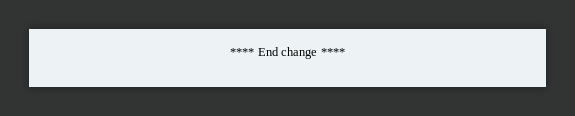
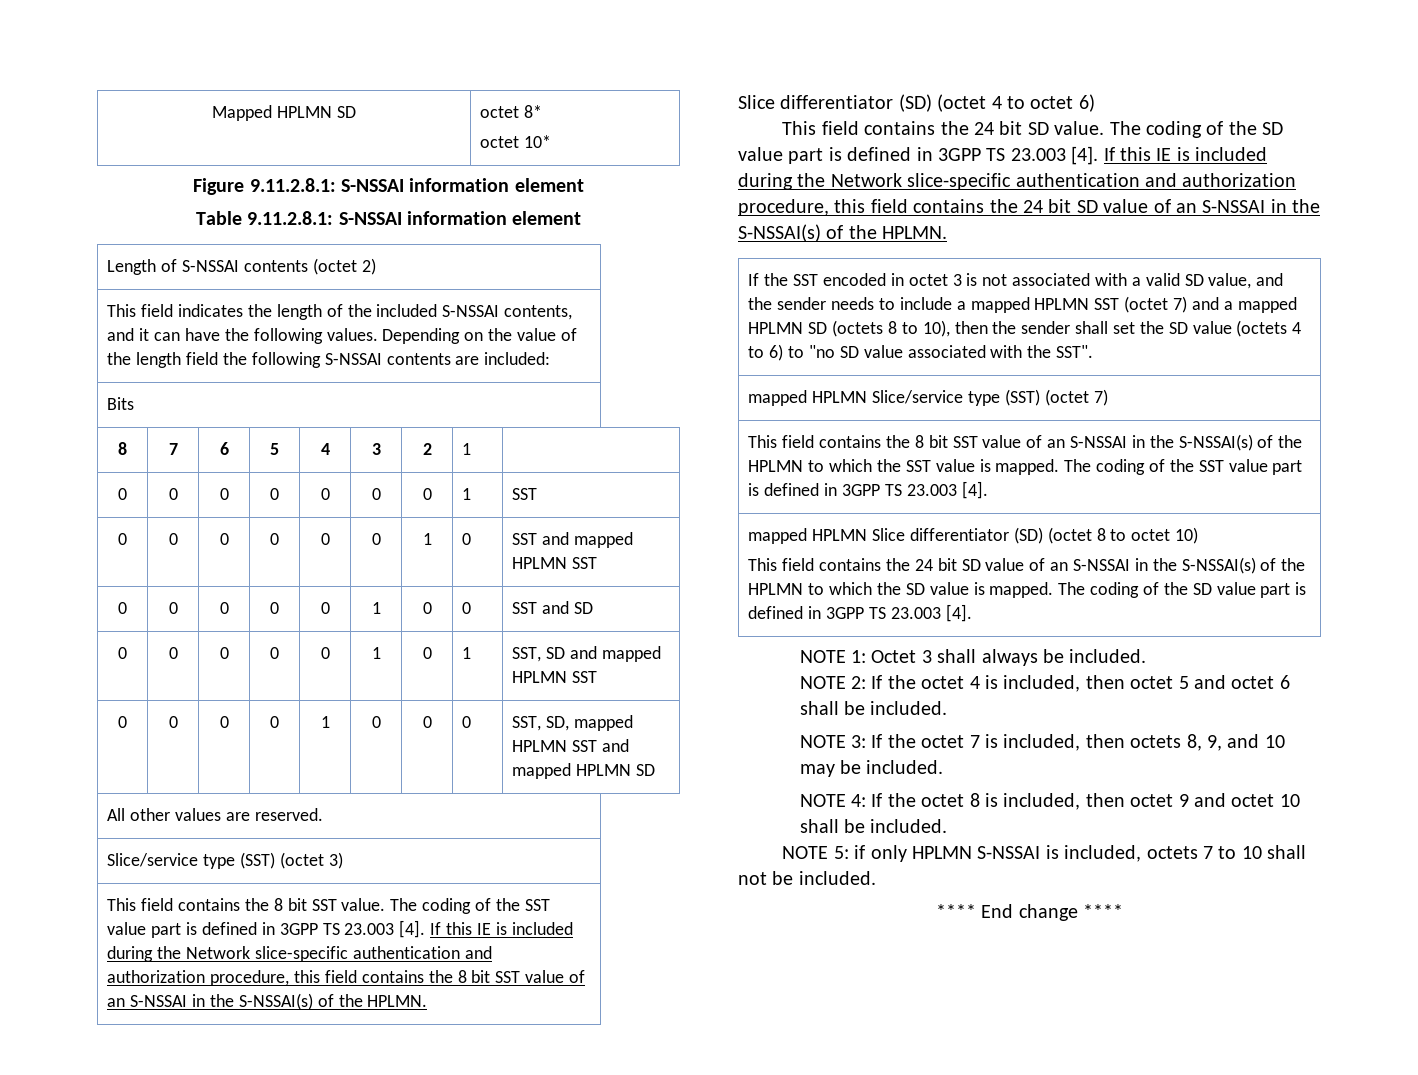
(230, 52) none -> [212,105,356,121] [480,105,543,118] [480,135,552,148] [193,178,584,195] [195,211,582,225] [107,258,376,275] [107,304,573,320] [107,328,577,344] [107,352,551,368] [107,397,135,410] [118,442,127,455] [168,443,178,455] [219,442,229,455] [270,443,279,455] [320,443,330,455] [371,443,381,455] [422,443,432,455] [462,443,472,455] [118,488,127,500] [168,488,178,500] [219,488,229,500] [270,488,279,500] [320,488,330,500] [371,488,381,500] [422,488,432,500] [462,488,472,500] [512,488,538,500] [118,533,127,545] [168,533,178,545] [219,533,229,545] [270,533,279,545] [320,533,330,545] [371,533,381,545] [422,533,432,545] [462,533,472,545] [512,532,634,548] [512,557,598,569] [118,602,127,614] [168,602,178,614] [219,602,229,614] [270,602,279,614] [320,602,330,614] [371,602,381,614] [422,602,432,614] [462,602,472,614] [512,601,594,614] [118,647,127,659] [168,647,178,659] [219,647,229,659] [270,647,279,659] [320,647,330,659] [371,647,381,659] [422,647,432,659] [462,647,472,659] [512,646,662,662] [512,671,598,683] [118,716,127,728] [168,716,178,728] [219,716,229,728] [270,716,279,728] [320,716,330,728] [371,716,381,728] [422,716,432,728] [462,716,472,728] [512,715,634,731] [512,739,630,752] [512,763,656,779] [107,808,323,821] [107,852,343,869] [107,898,550,914] [107,920,573,938] [107,946,492,962] [107,970,586,986] [107,993,428,1010] [738,94,1095,112] [782,121,1284,138] [738,146,1268,165] [738,173,1297,190] [738,199,1321,216] [738,224,948,242] [748,273,1284,289] [748,296,1297,313] [748,320,1302,337] [748,344,1094,361] [748,389,1108,406] [748,434,1303,451] [748,459,1303,475] [748,481,988,499] [748,527,1199,544] [748,557,1306,574] [748,582,1307,598] [748,604,972,622] [799,649,1147,666] [799,675,1290,692] [799,701,948,715] [799,734,1285,751] [799,760,944,777] [799,793,1300,810] [799,819,948,833] [782,845,1307,862] [738,871,876,885] Mapped HPLMN SD | octet 8* // octet 10* // Figure 9.11.2.8.1: S-NSSAI information element // Table 9.11.2.8.1: S-NSSAI information element // Length of S-NSSAI contents (octet 2) // This field indicates the length of the included S-NSSAI contents, and it can have the following values. Depending on the value of the length field the following S-NSSAI contents are included: // Bits // 8 | 7 | 6 | 5 | 4 | 3 | 2 | 1 | // 0 | 0 | 0 | 0 | 0 | 0 | 0 | 1 | SST // 0 | 0 | 0 | 0 | 0 | 0 | 1 | 0 | SST and mapped HPLMN SST // 0 | 0 | 0 | 0 | 0 | 1 | 0 | 0 | SST and SD // 0 | 0 | 0 | 0 | 0 | 1 | 0 | 1 | SST, SD and mapped HPLMN SST // 0 | 0 | 0 | 0 | 1 | 0 | 0 | 0 | SST, SD, mapped HPLMN SST and mapped HPLMN SD // All other values are reserved. // Slice/service type (SST) (octet 3) // This field contains the 8 bit SST value. The coding of the SST value part is defined in 3GPP TS 23.003 [4]. If this IE is included during the Network slice-specific authentication and authorization procedure, this field contains the 8 bit SST value of an S-NSSAI in the S-NSSAI(s) of the HPLMN. // Slice differentiator (SD) (octet 4 to octet 6) // This field contains the 24 bit SD value. The coding of the SD value part is defined in 3GPP TS 23.003 [4]. If this IE is included during the Network slice-specific authentication and authorization procedure, this field contains the 24 bit SD value of an S-NSSAI in the S-NSSAI(s) of the HPLMN. // If the SST encoded in octet 3 is not associated with a valid SD value, and the sender needs to include a mapped HPLMN SST (octet 7) and a mapped HPLMN SD (octets 8 to 10), then the sender shall set the SD value (octets 4 to 6) to "no SD value associated with the SST". // mapped HPLMN Slice/service type (SST) (octet 7) // This field contains the 8 bit SST value of an S-NSSAI in the S-NSSAI(s) of the HPLMN to which the SST value is mapped. The coding of the SST value part is defined in 3GPP TS 23.003 [4]. // mapped HPLMN Slice differentiator (SD) (octet 8 to octet 10) // This field contains the 24 bit SD value of an S-NSSAI in the S-NSSAI(s) of the HPLMN to which the SD value is mapped. The coding of the SD value part is defined in 3GPP TS 23.003 [4]. // NOTE 1: Octet 3 shall always be included. // NOTE 2: If the octet 4 is included, then octet 5 and octet 6 shall be included. // NOTE 3: If the octet 7 is included, then octets 8, 9, and 10 may be included. // NOTE 4: If the octet 8 is included, then octet 9 and octet 10 shall be included. // NOTE 5: if only HPLMN S-NSSAI is included, octets 7 to 10 shall not be included. //

